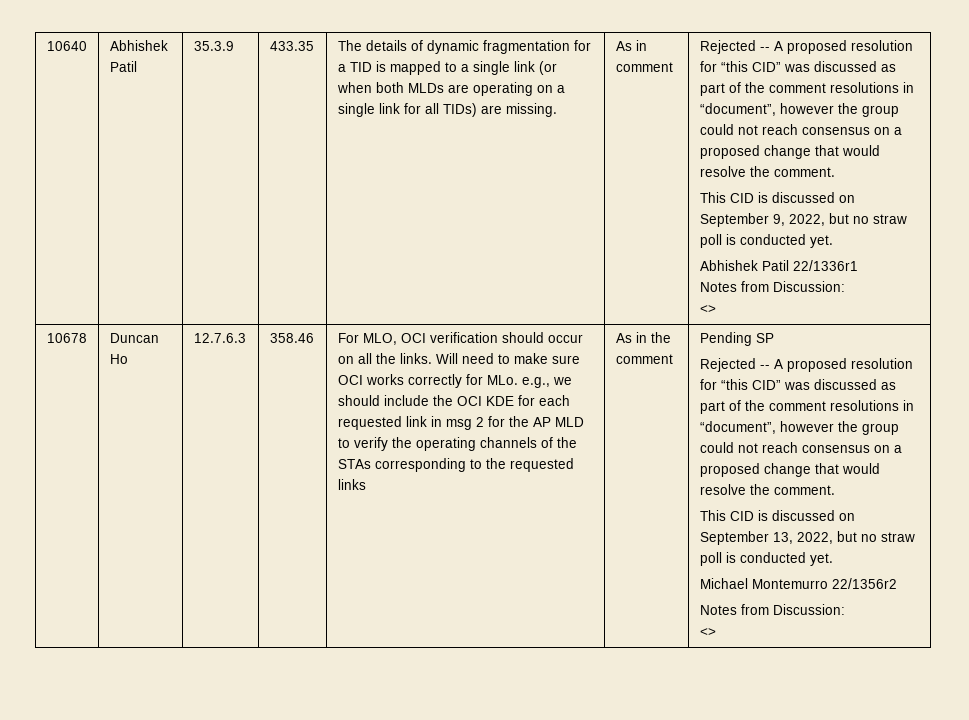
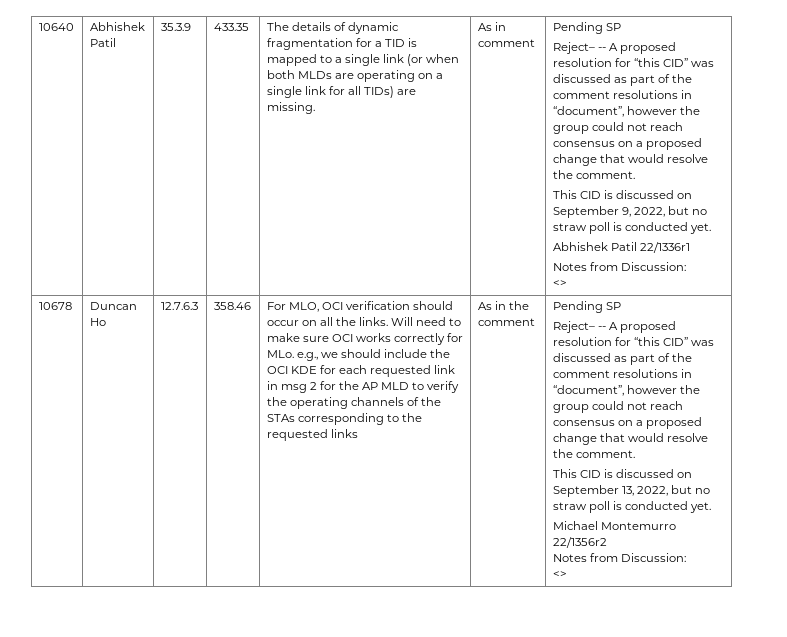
[699,40,756,54] Rejected -> [552,22,621,34] [552,42,595,54] Pending SP // Reject–
[699,358,756,372] Rejected -> [552,321,595,333] Reject–

